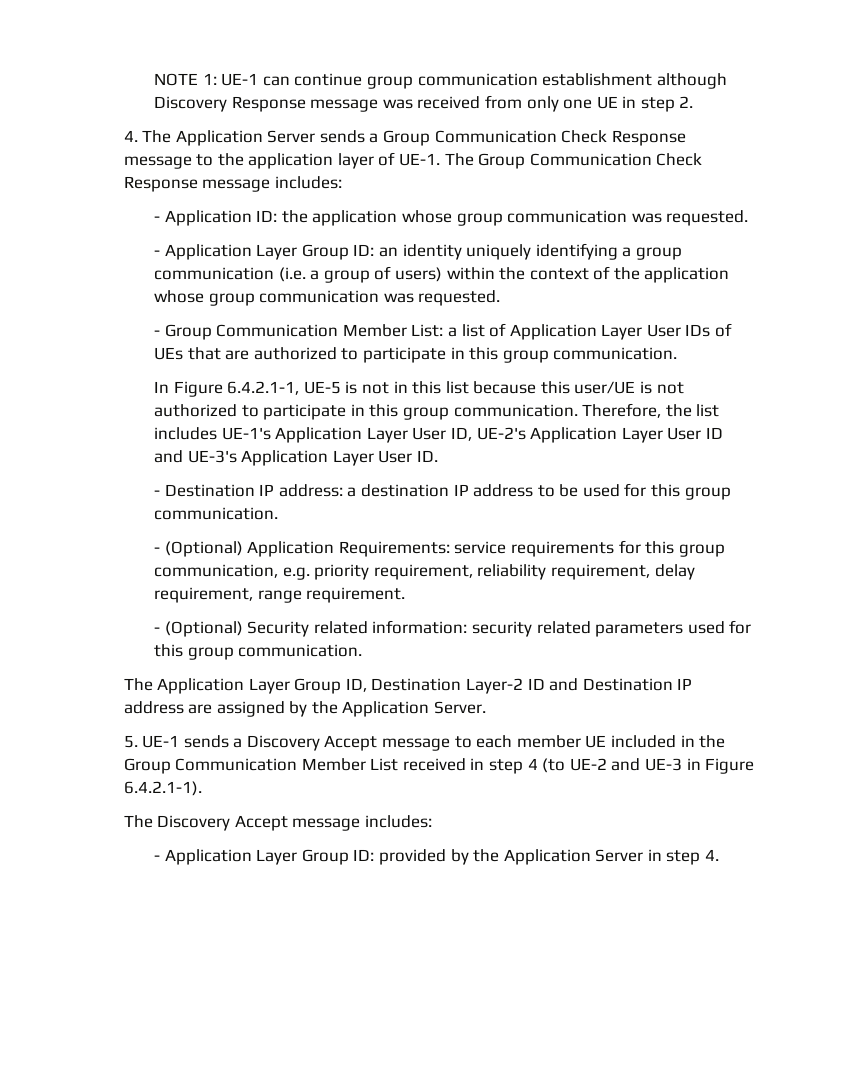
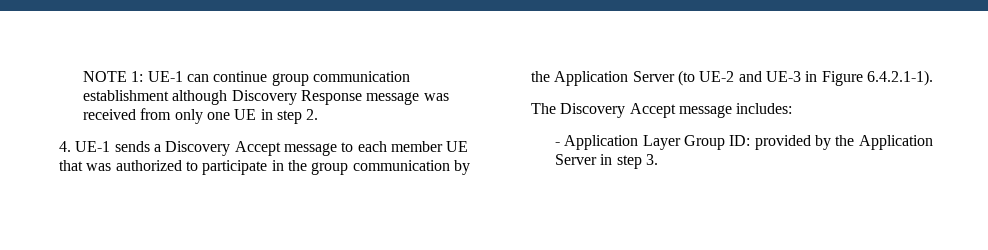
[142,130,686,146] [123,152,703,169] [123,176,342,192] [154,210,749,226] [154,243,682,260] [154,266,730,283] [154,290,501,306] [154,323,733,340] [154,347,678,363] [154,381,684,397] [154,403,720,420] [154,427,723,443] [154,450,438,466] [154,483,731,500] [154,507,279,520] [154,540,725,557] [154,564,695,580] [154,587,406,603] [154,620,752,637] [154,644,363,660] [123,678,693,694] [123,701,487,717] [123,735,138,748] The Application Server sends a Group Communication Check Response message to the application layer of UE-1. The Group Communication Check Response message includes: // - Application ID: the application whose group communication was requested. // - Application Layer Group ID: an identity uniquely identifying a group communication (i.e. a group of users) within the context of the application whose group communication was requested. // - Group Communication Member List: a list of Application Layer User IDs of UEs that are authorized to participate in this group communication. // In Figure 6.4.2.1-1, UE-5 is not in this list because this user/UE is not authorized to participate in this group communication. Therefore, the list includes UE-1's Application Layer User ID, UE-2's Application Layer User ID and UE-3's Application Layer User ID. // - Destination IP address: a destination IP address to be used for this group communication. // - (Optional) Application Requirements: service requirements for this group communication, e.g. priority requirement, reliability requirement, delay requirement, range requirement. // - (Optional) Security related information: security related parameters used for this group communication. // The Application Layer Group ID, Destination Layer-2 ID and Destination IP address are assigned by the Application Server. // 5. -> (72, 146) none
[610,735,726,748] [123,758,538,774] included in the Group Communication Member List received in step 4 -> [59,160,470,175] [531,71,675,86] that was authorized to participate in the group communication by the Application Server
[705,849,720,861] 4. -> [646,154,659,165] 3.

